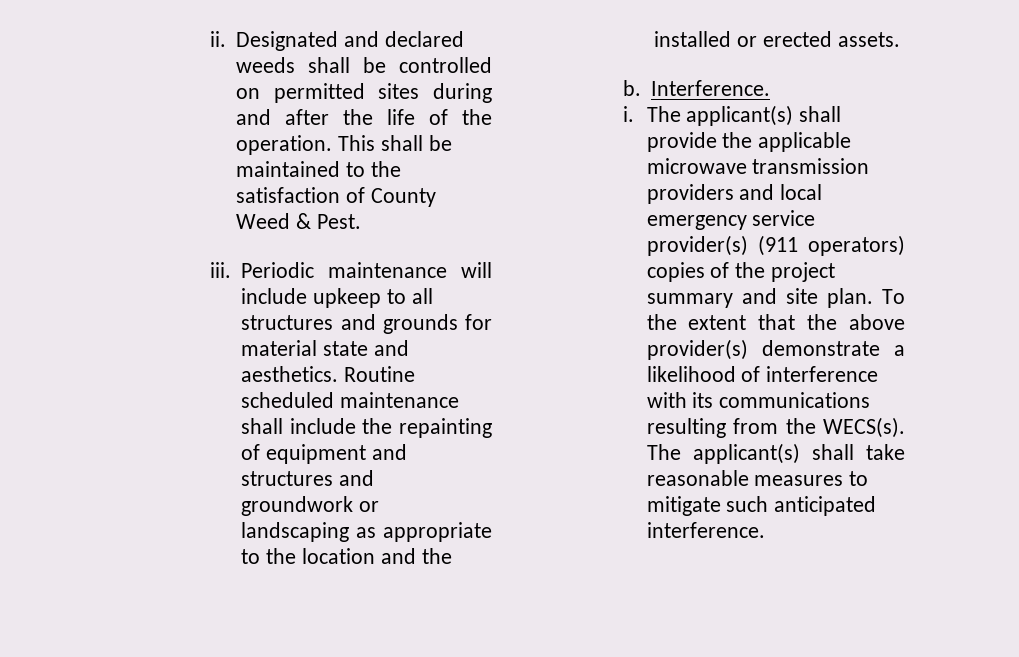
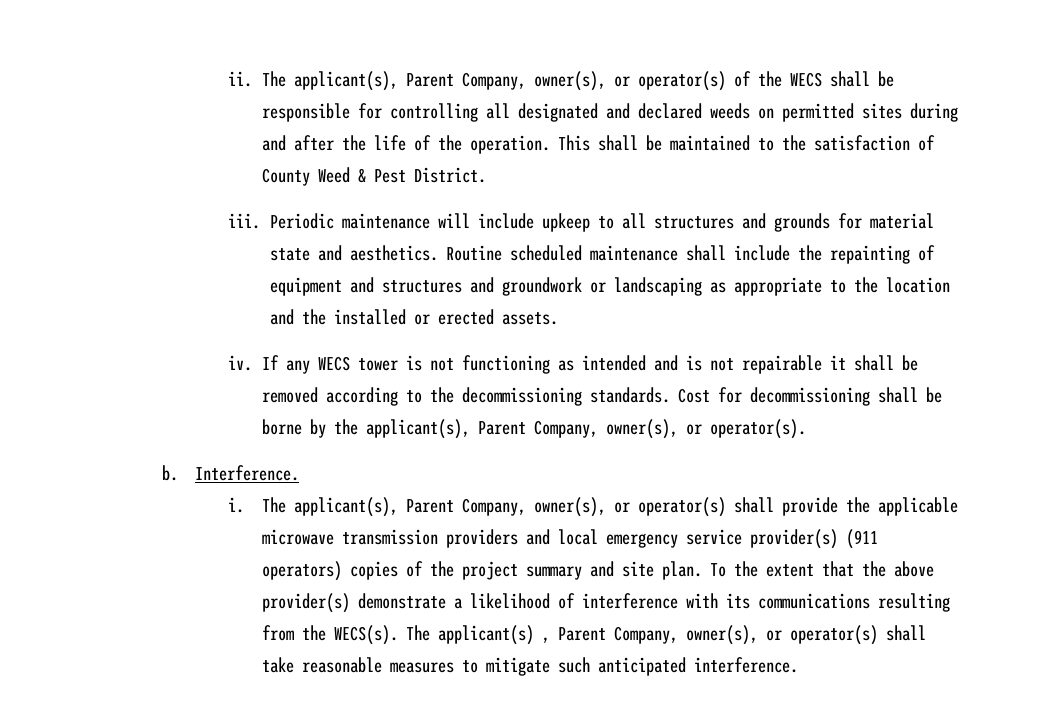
[236,31,465,51] [236,57,492,73] Designated and declared weeds shall be controlled -> [261,71,894,91] [261,103,750,122] The applicant(s), Parent Company, owner(s), or operator(s) of the WECS shall be responsible for controlling all designated and declared weeds
[317,214,362,229] Pest. -> [373,167,486,183] Pest District.
[622,80,771,96] [622,105,794,126] b. Interference. // i. The applicant(s) -> [228,355,918,374] [261,387,942,406] [261,419,806,439] [161,465,300,481] [228,497,726,517] iv. If any WECS tower is not functioning as intended and is not repairable it shall be removed according to the decommissioning standards. Cost for decommissioning shall be borne by the applicant(s), Parent Company, owner(s), or operator(s). // b. Interference. // i. The applicant(s), Parent Company, owner(s), or operator(s)
(800, 453) none -> [541,625,878,645] , Parent Company, owner(s), or operator(s)

